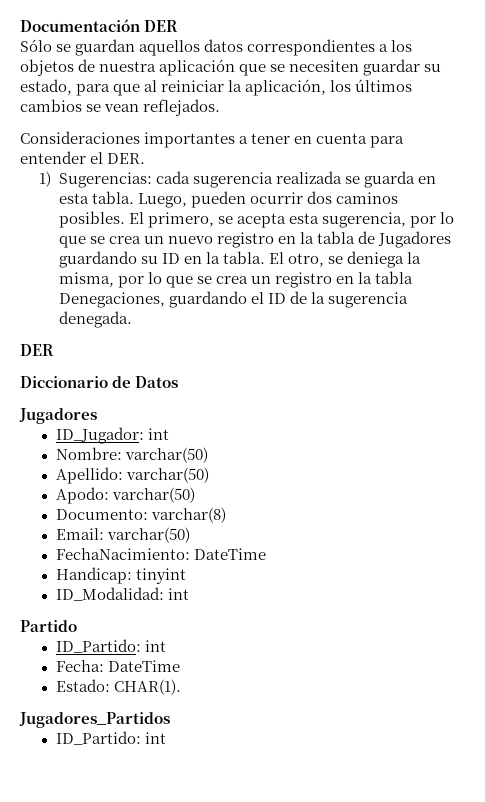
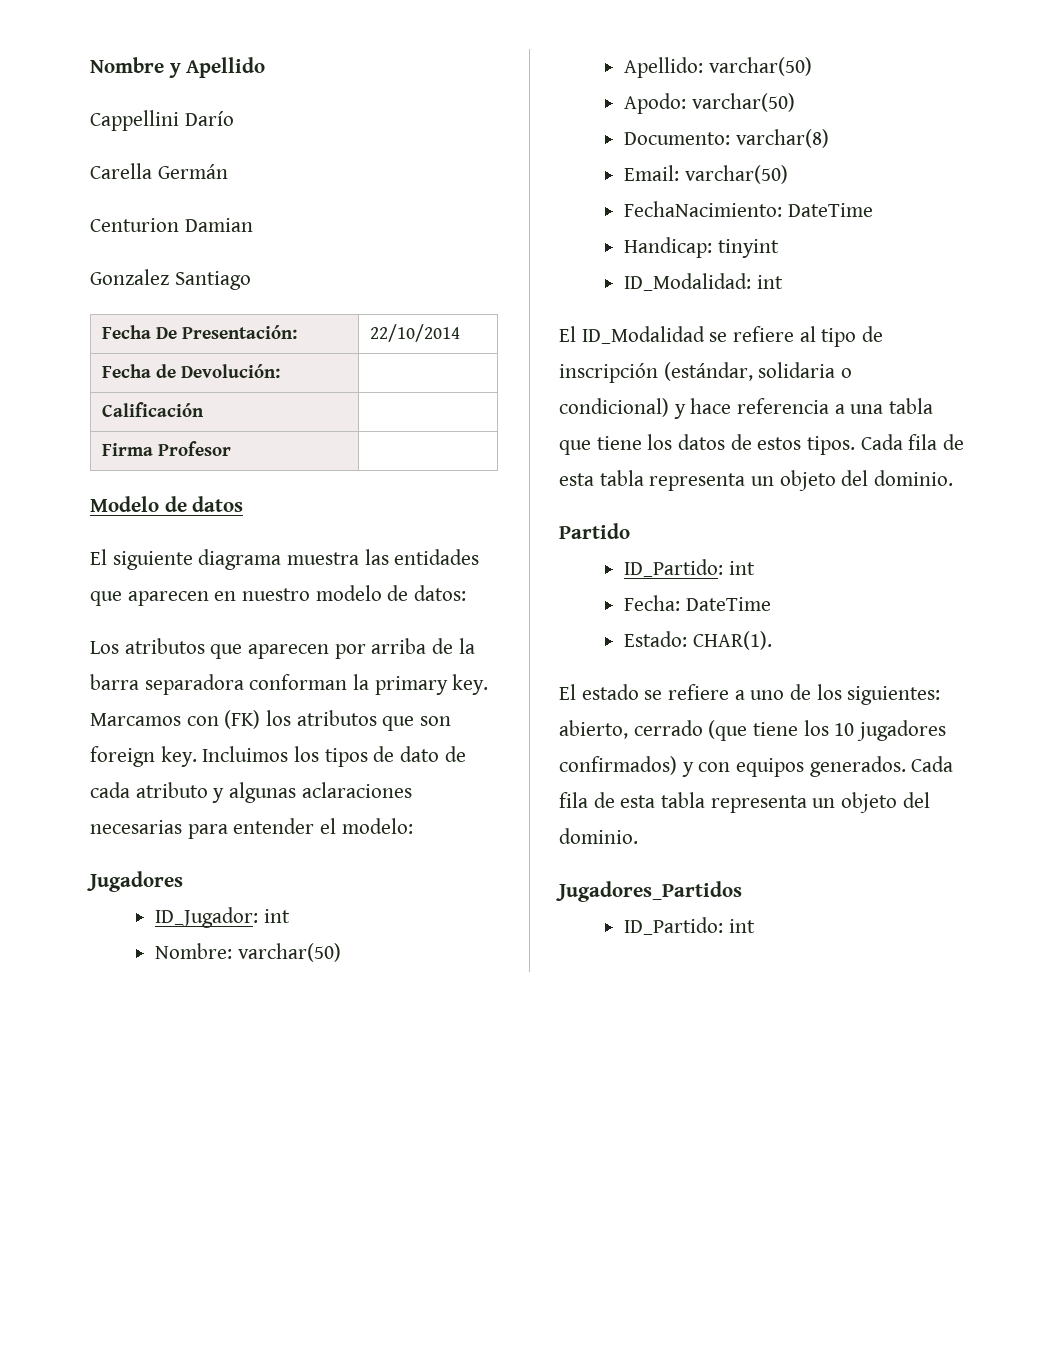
[20,19,179,32] [20,39,413,56] [20,59,442,76] [20,79,413,96] [20,99,221,116] [20,131,405,148] [20,151,146,164] [39,171,437,188] [58,191,399,208] [58,211,455,228] [58,231,452,248] [58,251,422,268] [58,271,414,288] [58,291,409,308] [58,311,132,328] [20,344,54,356] [20,376,179,388] Documentación DER // Sólo se guardan aquellos datos correspondientes a los objetos de nuestra aplicación que se necesiten guardar su estado, para que al reiniciar la aplicación, los últimos cambios se vean reflejados. // Consideraciones importantes a tener en cuenta para entender el DER. // 1) Sugerencias: cada sugerencia realizada se guarda en esta tabla. Luego, pueden ocurrir dos caminos posibles. El primero, se acepta esta sugerencia, por lo que se crea un nuevo registro en la tabla de Jugadores guardando su ID en la tabla. El otro, se deniega la misma, por lo que se crea un registro en la tabla Denegaciones, guardando el ID de la sugerencia denegada. // DER // Diccionario de Datos -> [90,57,266,78] [90,110,234,131] [90,163,228,179] [90,218,253,232] [90,269,251,290] [101,325,297,339] [369,324,460,342] [101,364,280,378] [101,402,204,417] [101,441,231,456] [90,496,244,512] [90,549,480,570] [90,585,467,606] [90,638,475,659] [90,674,489,695] [90,710,452,731] [90,746,466,767] [90,782,412,803] [90,818,413,839] Nombre y Apellido // Cappellini Darío // Carella Germán // Centurion Damian // Gonzalez Santiago // Fecha De Presentación: | 22/10/2014 // Fecha de Devolución: | // Calificación | // Firma Profesor | // Modelo de datos // El siguiente diagrama muestra las entidades que aparecen en nuestro modelo de datos: // Los atributos que aparecen por arriba de la barra separadora conforman la primary key. Marcamos con (FK) los atributos que son foreign key. Incluimos los tipos de dato de cada atributo y algunas aclaraciones necesarias para entender el modelo:
(189, 594) none -> [559,326,884,347] [559,362,853,383] [559,398,934,419] [559,434,965,455] [559,470,954,491] // El ID_Modalidad se refiere al tipo de inscripción (estándar, solidaria o condicional) y hace referencia a una tabla que tiene los datos de estos tipos. Cada fila de esta tabla representa un objeto del dominio.
(181, 687) none -> [559,684,941,705] [559,720,947,741] [559,756,954,777] [559,792,930,813] [559,828,638,844] // El estado se refiere a uno de los siguientes: abierto, cerrado (que tiene los 10 jugadores confirmados) y con equipos generados. Cada fila de esta tabla representa un objeto del dominio.

